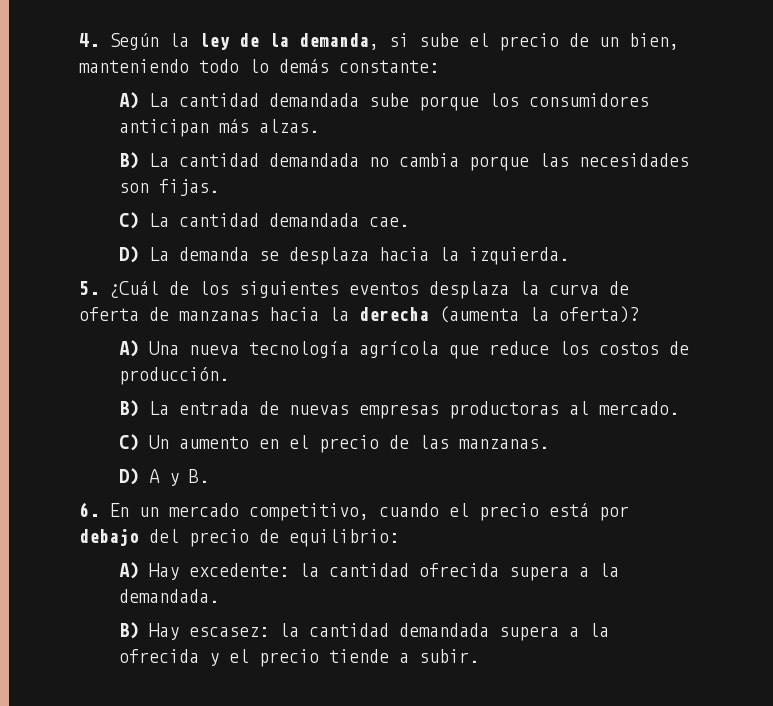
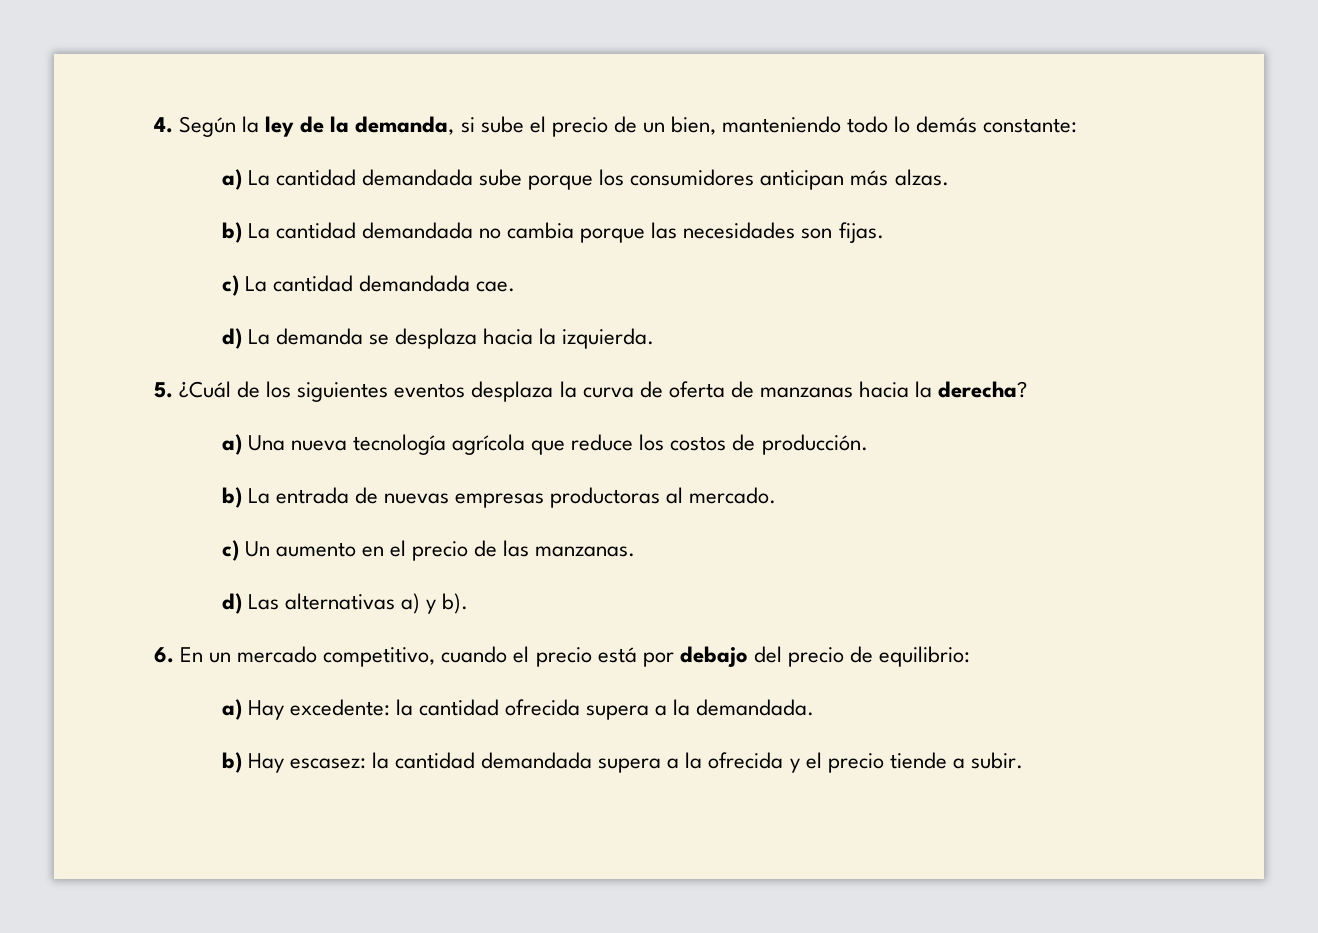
[119,92,140,109] A) -> [221,169,242,190] a)
[119,152,140,169] B) -> [221,222,242,243] b)
[119,212,140,229] C) -> [221,275,239,296] c)
[119,246,140,263] D) -> [221,328,242,349] d)
[359,306,639,323] [119,340,140,357] derecha (aumenta la oferta)? // A) -> [938,381,1028,398] [221,434,242,455] derecha? // a)
[119,400,140,417] B) -> [221,487,242,508] b)
[119,434,140,451] C) -> [221,540,239,561] c)
[119,468,210,486] D) A y B. -> [221,593,469,614] d) Las alternativas a) y b).
[119,562,140,579] A) -> [221,699,242,720] a)
[119,622,140,639] B) -> [221,752,242,773] b)

